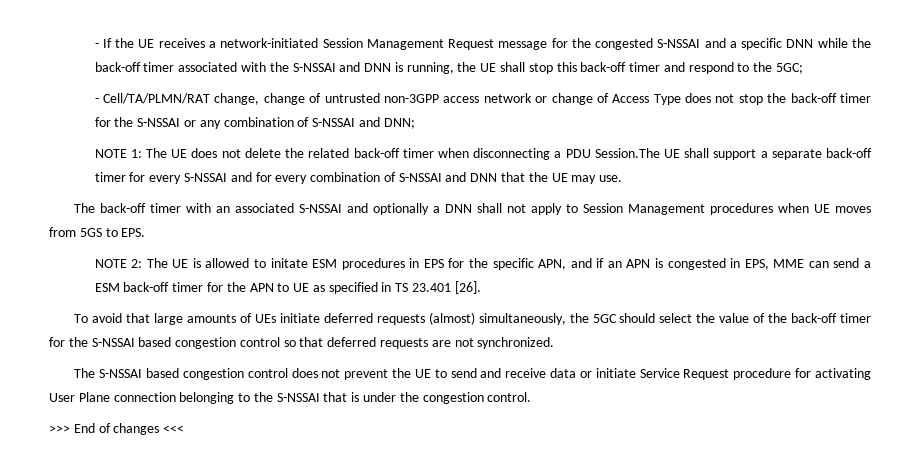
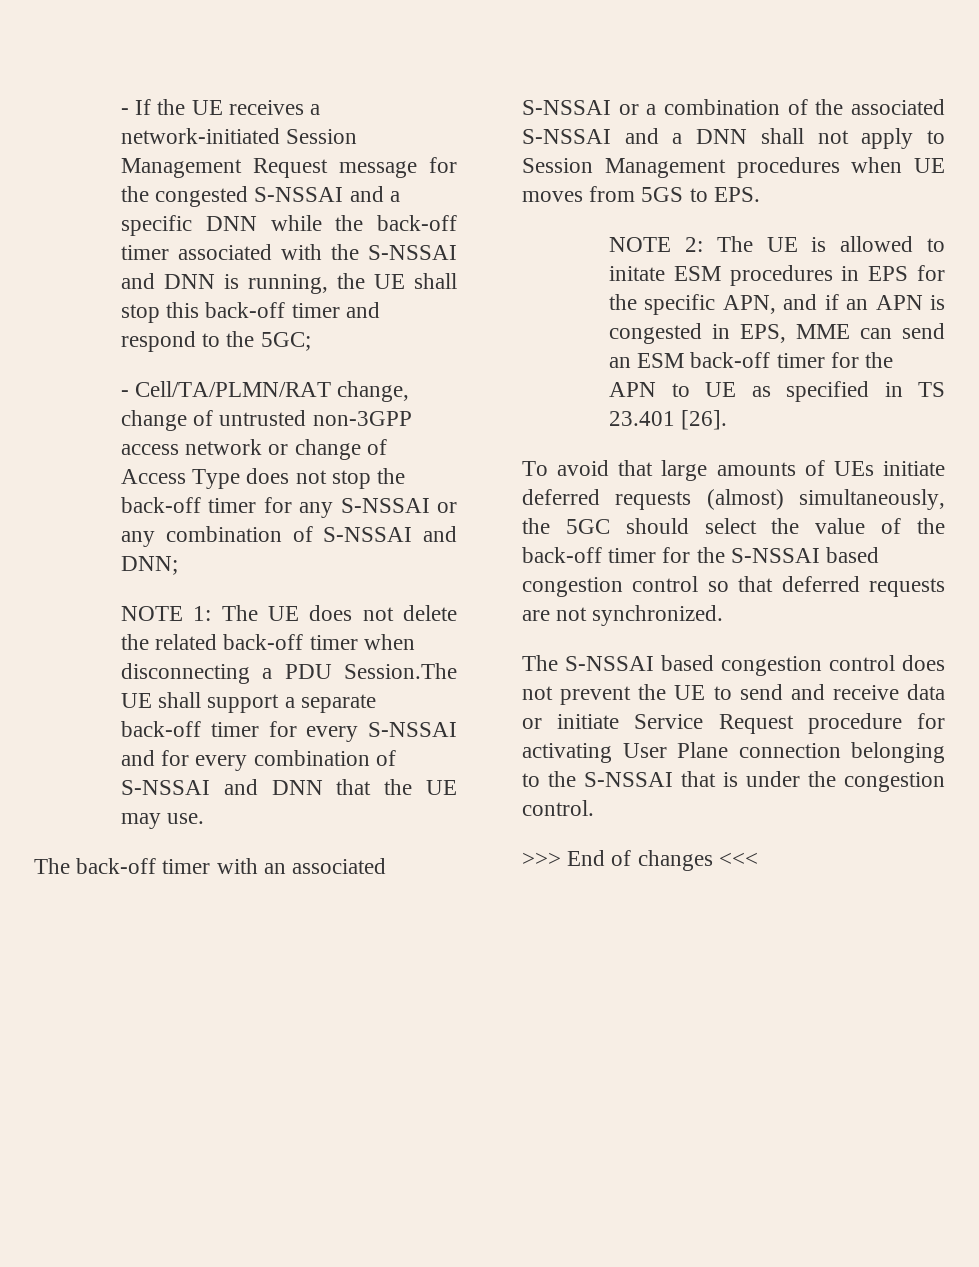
[114,117,134,127] the -> [299,502,334,518] any
[347,203,430,215] and optionally -> [618,99,945,115] [522,128,659,144] or a combination of the associated S-NSSAI and
[863,261,871,268] a -> [609,357,632,368] an

